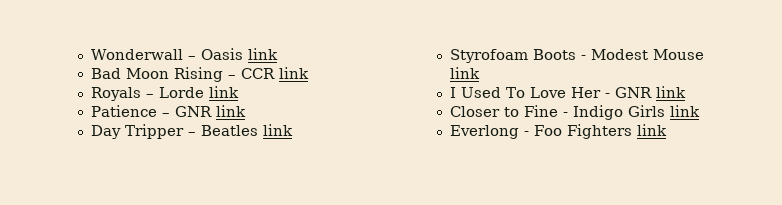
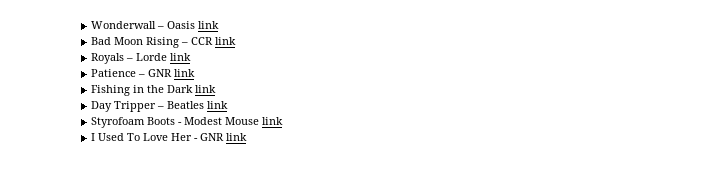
(247, 111) none -> [91,85,217,96] // Fishing in the Dark link
[450,105,701,120] [450,124,668,139] // Closer to Fine - Indigo Girls link // Everlong - Foo Fighters link -> (248, 137) none

